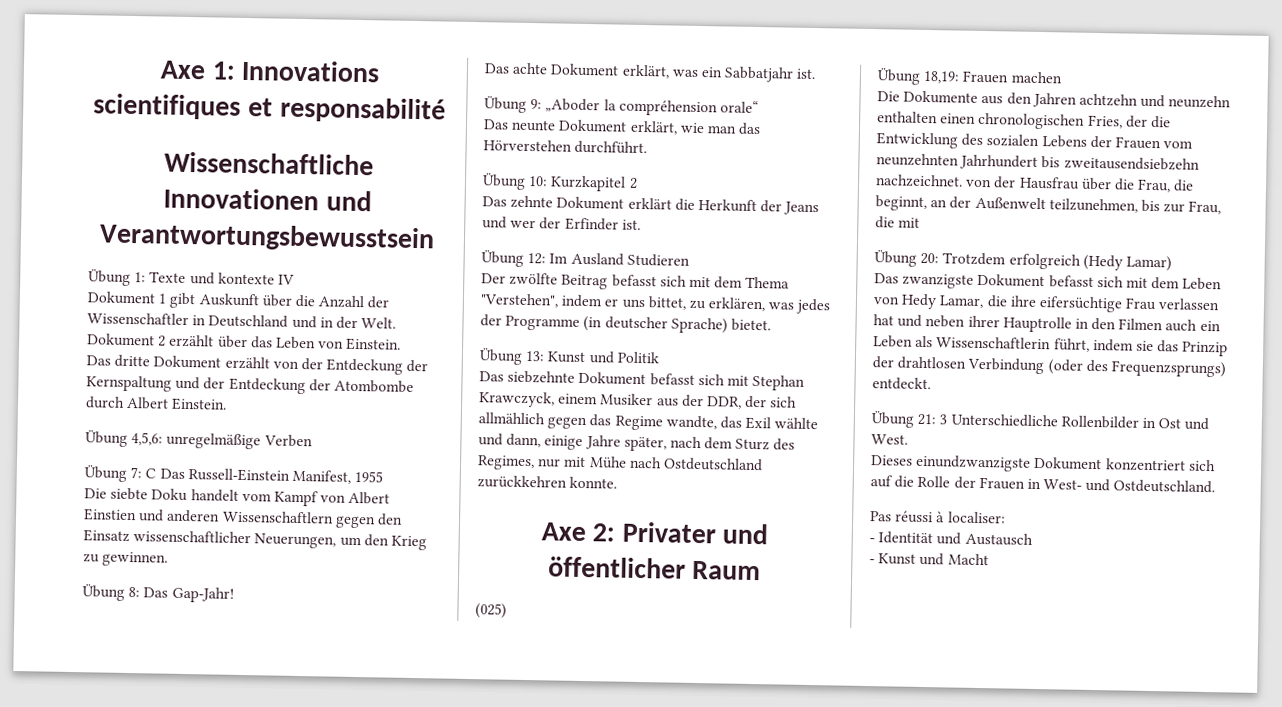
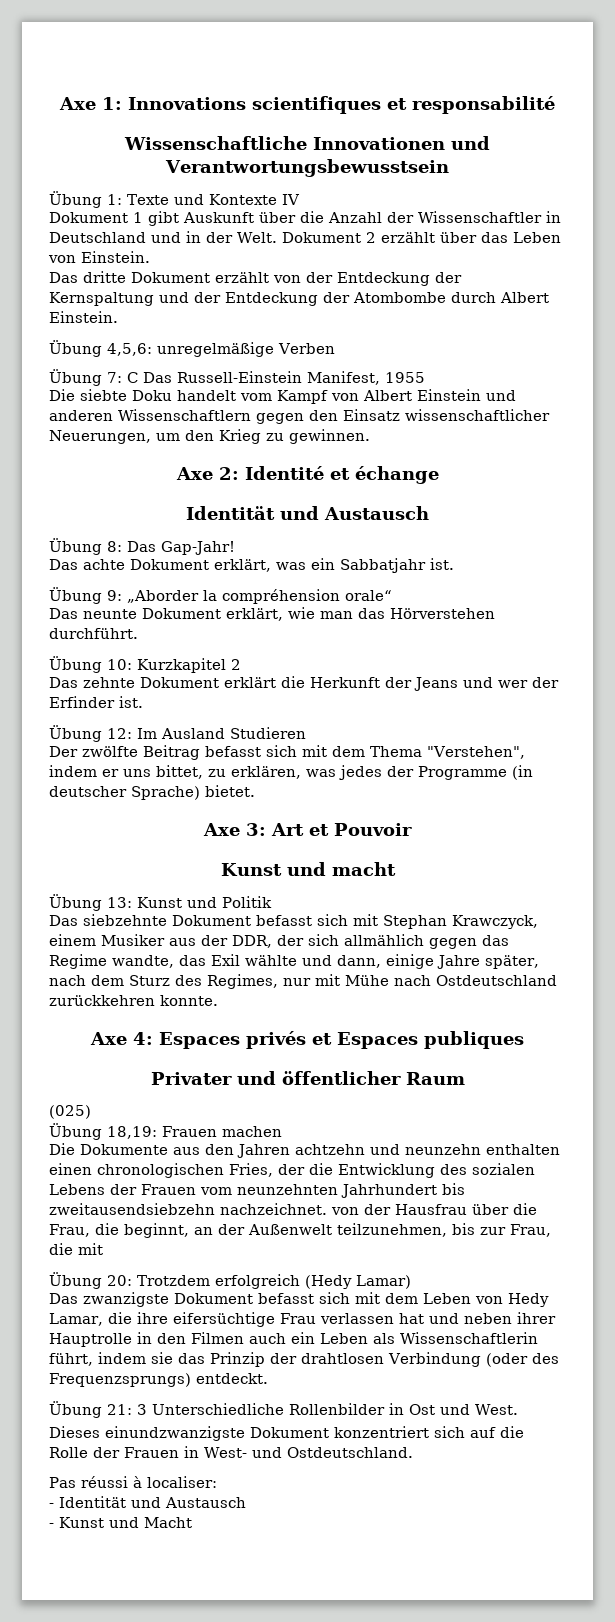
[217,272,275,285] kontexte -> [208,194,277,205] Kontexte
[83,508,137,522] Einstien -> [417,389,481,401] Einstein
(169, 559) none -> [175,466,439,484] [186,506,429,520] // Axe 2: Identité et échange // Identität und Austausch
[545,98,601,113] „Aboder -> [127,590,199,603] „Aborder
(771, 325) none -> [203,823,412,836] [220,862,396,876] // Axe 3: Art et Pouvoir // Kunst und macht
[592,523,616,542] 2: -> [133,1031,524,1049] 4: Espaces privés et Espaces publiques //

